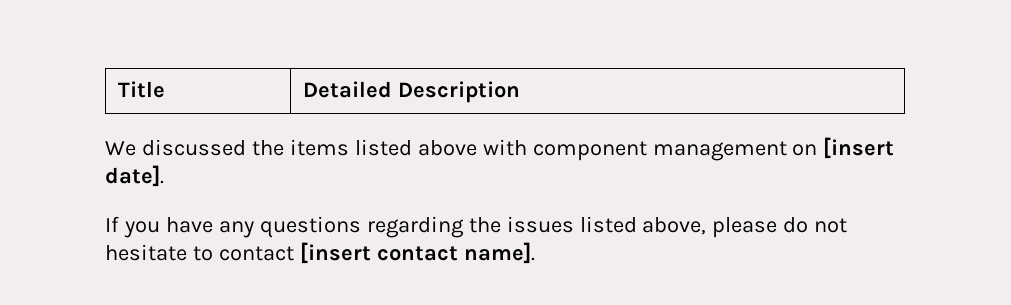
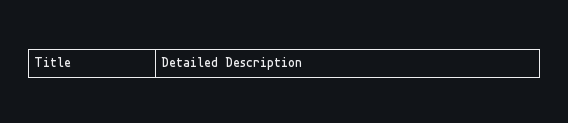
[105,137,895,161] [105,165,164,187] [105,216,848,238] [105,242,535,264] // We discussed the items listed above with component management on [insert date]. // If you have any questions regarding the issues listed above, please do not hesitate to contact [insert contact name]. -> (303, 63) none

